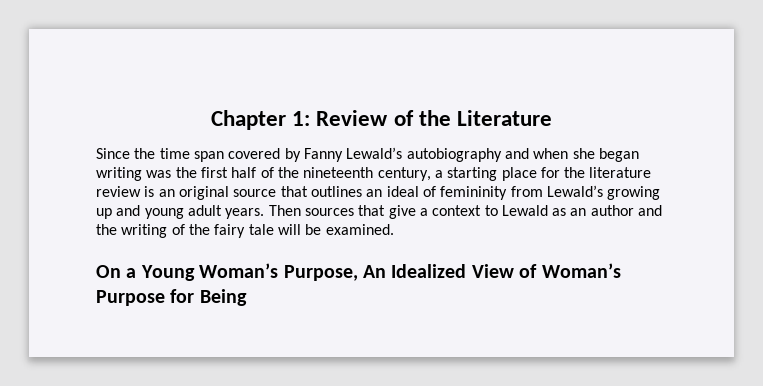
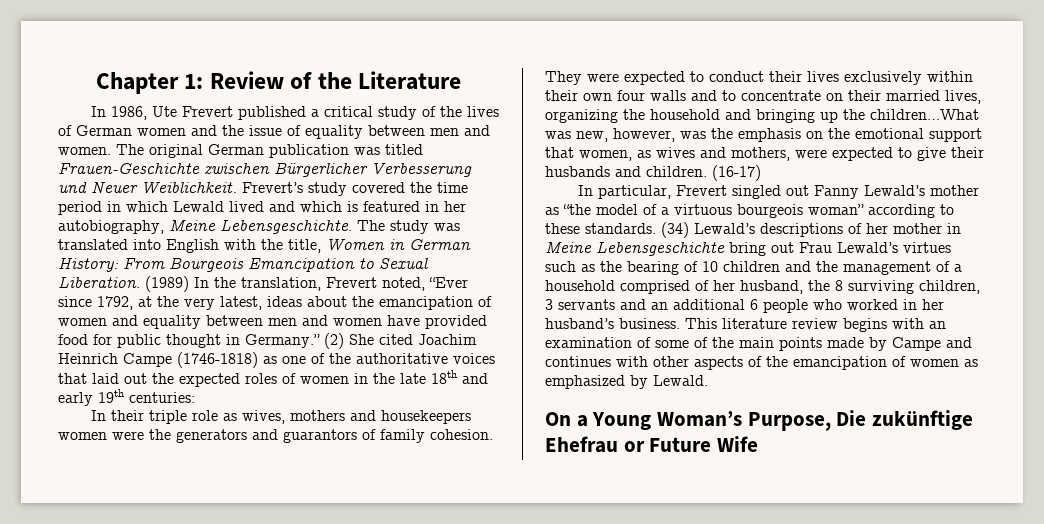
[96,147,639,162] [96,167,652,181] [96,185,661,200] [96,205,663,219] [96,224,394,238] Since the time span covered by Fanny Lewald’s autobiography and when she began writing was the first half of the nineteenth century, a starting place for the literature review is an original source that outlines an ideal of femininity from Lewald’s growing up and young adult years. Then sources that give a context to Lewald as an author and the writing of the fairy tale will be examined. -> [90,106,499,120] [58,125,490,139] [58,144,423,158] [58,162,472,177] [58,181,468,196] [58,201,466,215] [58,219,460,234] [58,238,471,253] [58,257,428,272] [58,276,468,292] [58,296,492,310] [58,315,487,329] [58,333,477,349] [58,352,495,368] [58,370,488,387] [58,389,195,406] [90,410,471,424] [58,429,493,443] [545,71,973,85] [545,90,981,104] [545,109,979,123] [545,128,982,142] [545,147,984,161] [545,165,761,181] [577,185,979,199] [545,204,954,218] [545,222,961,238] [545,241,951,256] [545,261,962,275] [545,280,980,294] [545,299,944,313] [545,318,946,332] [545,337,972,351] [545,356,978,370] [545,375,708,389] In 1986, Ute Frevert published a critical study of the lives of German women and the issue of equality between men and women. The original German publication was titled Frauen-Geschichte zwischen Bürgerlicher Verbesserung und Neuer Weiblichkeit. Frevert’s study covered the time period in which Lewald lived and which is featured in her autobiography, Meine Lebensgeschichte. The study was translated into English with the title, Women in German History: From Bourgeois Emancipation to Sexual Liberation. (1989) In the translation, Frevert noted, “Ever since 1792, at the very latest, ideas about the emancipation of women and equality between men and women have provided food for public thought in Germany.” (2) She cited Joachim Heinrich Campe (1746-1818) as one of the authoritative voices that laid out the expected roles of women in the late 18th and early 19th centuries: // In their triple role as wives, mothers and housekeepers women were the generators and guarantors of family cohesion. They were expected to conduct their lives exclusively within their own four walls and to concentrate on their married lives, organizing the household and bringing up the children…What was new, however, was the emphasis on the emotional support that women, as wives and mothers, were expected to give their husbands and children. (16-17) // In particular, Frevert singled out Fanny Lewald’s mother as “the model of a virtuous bourgeois woman” according to these standards. (34) Lewald’s descriptions of her mother in Meine Lebensgeschichte bring out Frau Lewald’s virtues such as the bearing of 10 children and the management of a household comprised of her husband, the 8 surviving children, 3 servants and an additional 6 people who worked in her husband’s business. This literature review begins with an examination of some of the main points made by Campe and continues with other aspects of the emancipation of women as emphasized by Lewald.
[363,263,621,278] [96,289,247,306] An Idealized View of Woman’s Purpose for Being -> [836,410,974,430] [545,436,759,453] Die zukünftige Ehefrau or Future Wife

